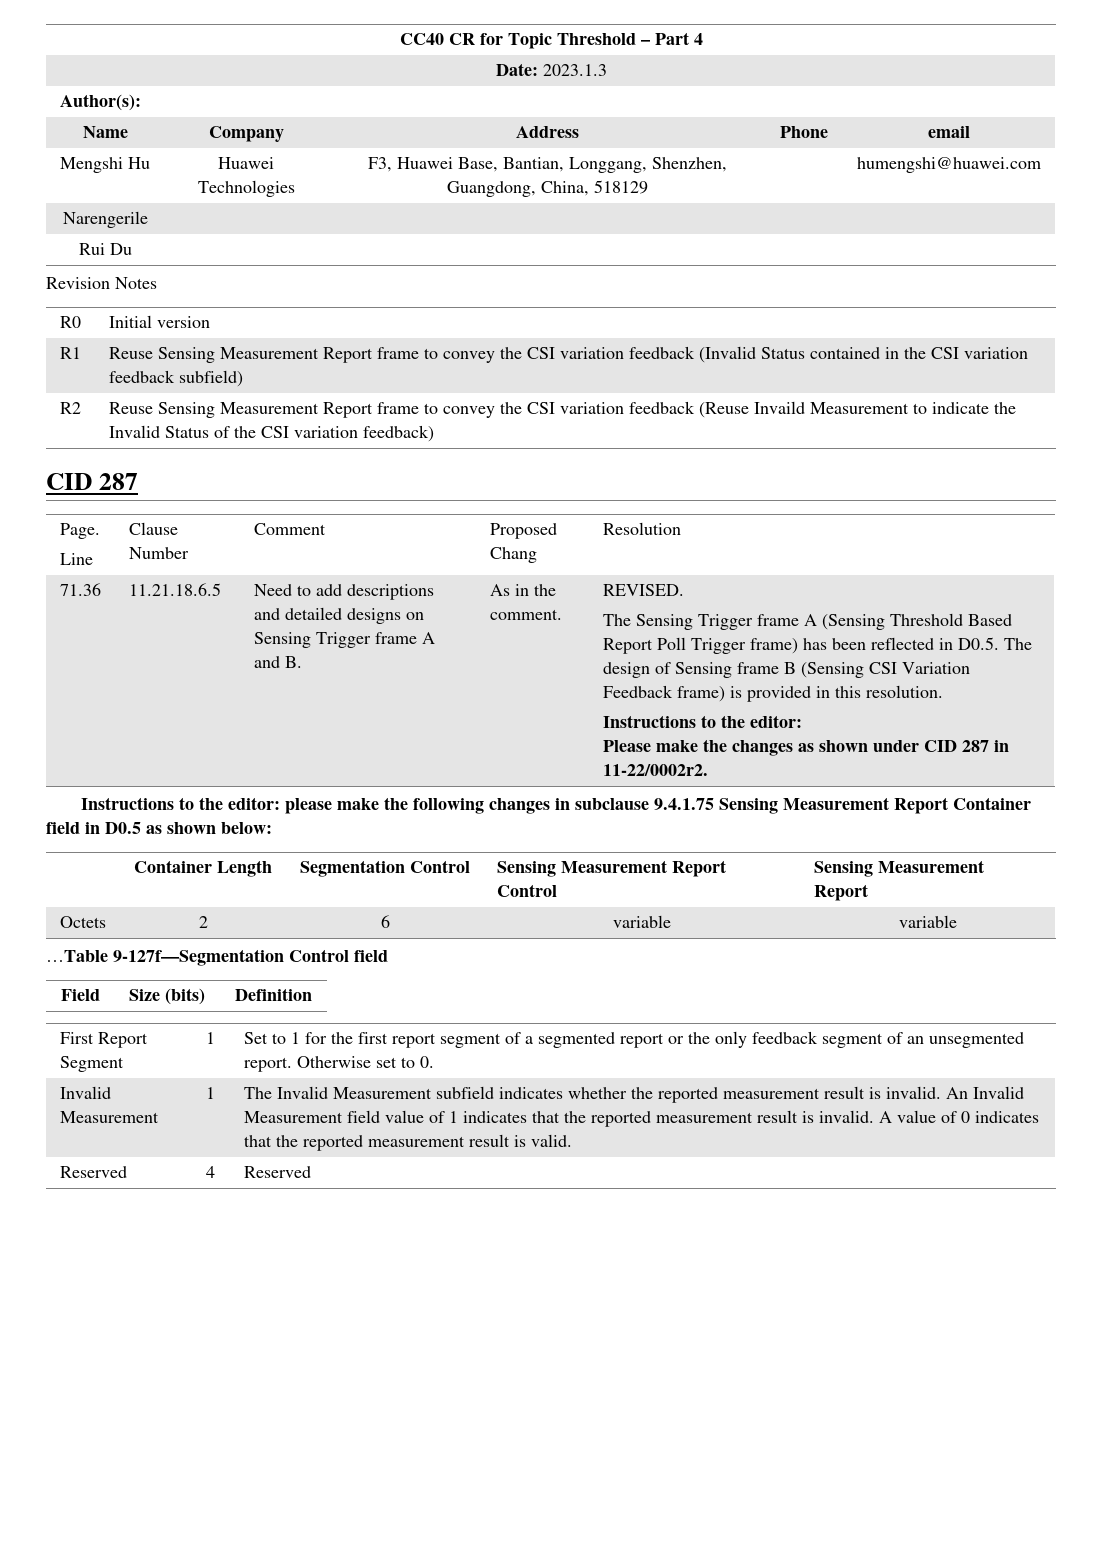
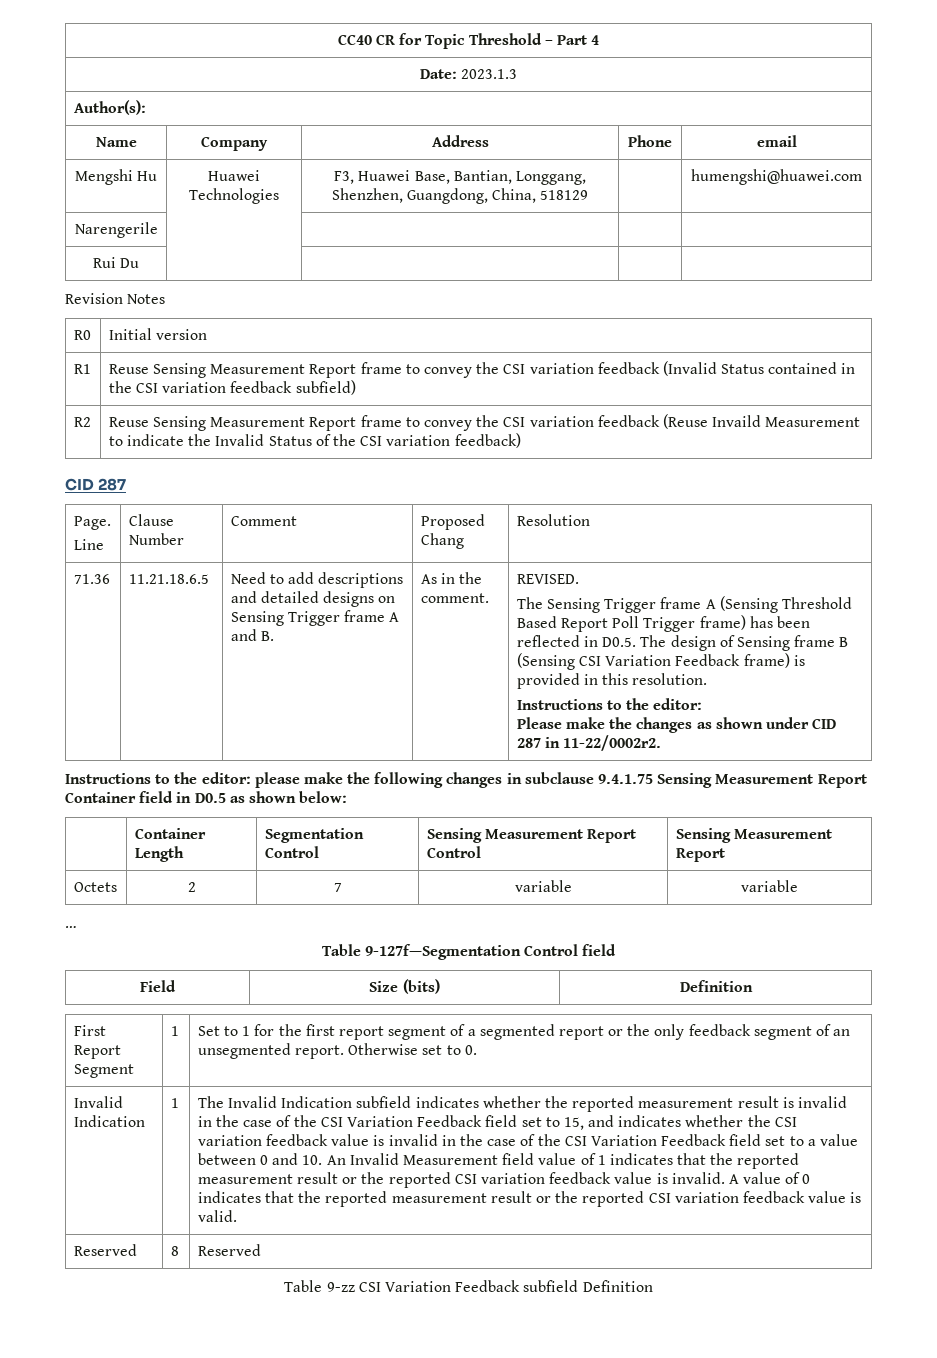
[380,915,390,928] 6 -> [333,883,342,892] 7
[46,950,108,962] …Table -> [65,926,77,928] [321,944,361,956] … // Table
[59,1111,159,1123] Measurement -> [73,1115,145,1127] Indication
[332,1087,432,1099] Measurement -> [281,1096,353,1108] Indication
[885,1086,941,1099] invalid. -> [797,1096,847,1108] [197,1115,797,1130] [197,1134,859,1146] [197,1153,323,1165] invalid in the case of the CSI Variation Feedback field set to 15, and indicates whether the CSI variation feedback value is invalid in the case of the CSI Variation Feedback field set to a value between 0 and 10.
(798, 1116) none -> [342,1172,653,1188] or the reported CSI variation feedback value
(510, 1140) none -> [535,1191,847,1207] or the reported CSI variation feedback value
[205,1166,215,1178] [243,1166,311,1178] 4 | Reserved -> [170,1246,179,1256] [197,1244,261,1256] [284,1280,653,1292] 8 | Reserved // Table 9-zz CSI Variation Feedback subfield Definition

